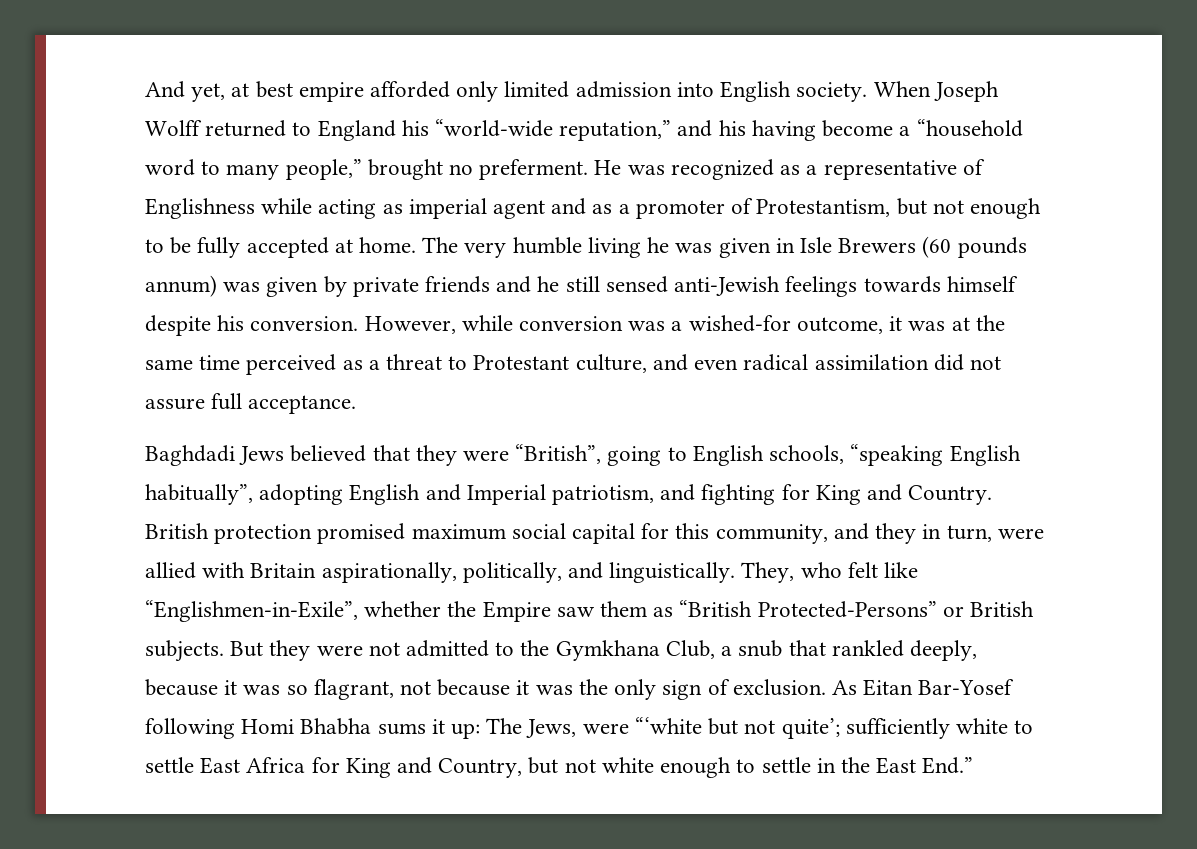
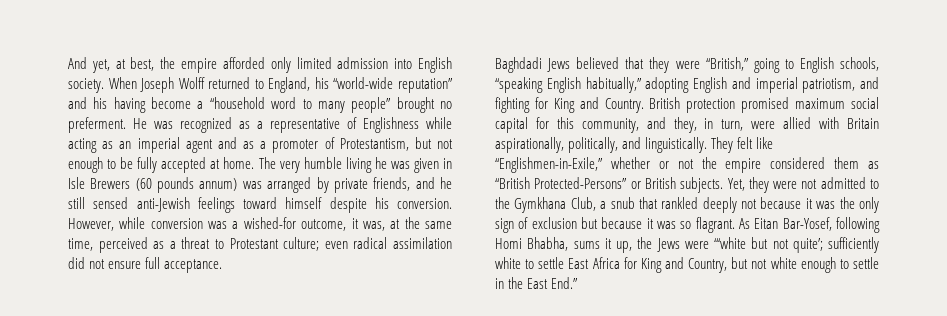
[255,81,293,98] best -> [130,57,176,71] best, the
[317,120,396,141] England -> [268,77,311,93] England,
[559,120,672,141] reputation,” -> [397,78,453,93] reputation”
[285,159,362,180] people,” -> [351,97,392,113] people”
(403, 209) none -> [119,141,132,149] an
[266,277,319,297] given -> [267,177,312,193] arranged
[425,276,491,293] friends -> [373,177,411,191] friends,
[863,276,941,293] towards -> [243,197,277,209] toward
[908,321,946,331] was -> [362,221,385,231] was,
[199,355,241,370] time -> [68,238,93,251] time,
[575,354,688,373] culture, and -> [283,237,320,251] culture;
[145,398,205,410] assure -> [108,261,142,269] ensure
[515,444,602,464] “British”, -> [705,57,749,71] “British,”
[145,484,253,505] habitually”, -> [585,77,642,93] habitually,”
[466,484,546,505] Imperial -> [755,77,798,93] imperial
[875,523,917,544] they -> [673,117,697,133] they,
[741,562,919,583] [145,600,595,622] They, who felt like “Englishmen-in-Exile”, whether the Empire saw -> [711,137,774,153] [495,157,826,173] They felt like “Englishmen-in-Exile,” whether or not the empire considered
[230,641,264,657] But -> [727,178,745,191] Yet,
[909,640,977,661] [145,679,394,700] deeply, because it was so flagrant, -> [702,197,737,213] deeply
[732,679,826,696] exclusion. -> [531,217,735,233] exclusion but because it was so flagrant.
[918,679,1015,695] Bar-Yosef -> [782,217,832,231] Bar-Yosef,
[300,718,372,735] Bhabha -> [527,237,569,251] Bhabha,
[451,718,577,739] up: The Jews, -> [616,237,680,253] up, the Jews

